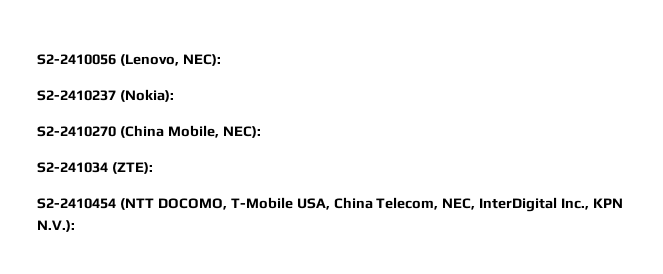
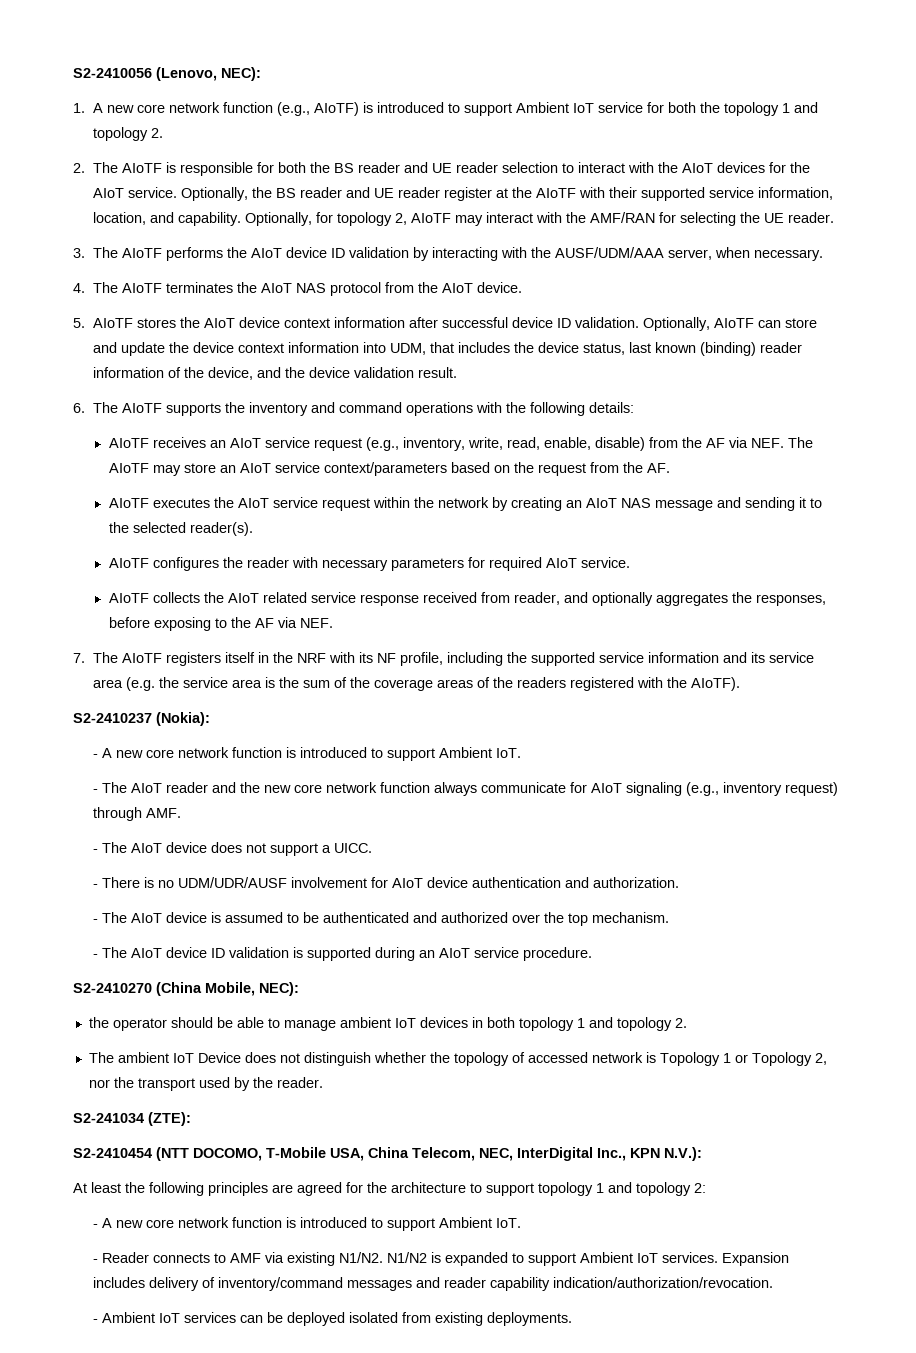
[37,89,174,102] [37,125,261,138] S2-2410237 (Nokia): // S2-2410270 (China Mobile, NEC): -> [73,102,818,116] [92,127,163,141] [73,162,810,176] [92,187,833,201] [92,212,834,226] [73,247,823,261] [73,282,522,296] [73,317,817,331] [92,342,802,356] [92,367,457,380] [73,402,634,416] [108,437,813,451] [108,462,670,476] [108,497,822,511] [108,522,253,536] [108,557,630,571] [108,592,826,606] [108,617,333,631] [73,652,814,666] [92,677,740,691] [73,712,210,726] [92,747,521,761] [92,782,838,796] [92,807,181,821] [92,842,372,856] [92,877,679,888] [92,912,669,926] [92,947,592,961] [73,982,299,996] [88,1017,687,1031] [88,1052,827,1066] [88,1077,323,1091] 1. A new core network function (e.g., AIoTF) is introduced to support Ambient IoT service for both the topology 1 and topology 2. // 2. The AIoTF is responsible for both the BS reader and UE reader selection to interact with the AIoT devices for the AIoT service. Optionally, the BS reader and UE reader register at the AIoTF with their supported service information, location, and capability. Optionally, for topology 2, AIoTF may interact with the AMF/RAN for selecting the UE reader. // 3. The AIoTF performs the AIoT device ID validation by interacting with the AUSF/UDM/AAA server, when necessary. // 4. The AIoTF terminates the AIoT NAS protocol from the AIoT device. // 5. AIoTF stores the AIoT device context information after successful device ID validation. Optionally, AIoTF can store and update the device context information into UDM, that includes the device status, last known (binding) reader information of the device, and the device validation result. // 6. The AIoTF supports the inventory and command operations with the following details: // AIoTF receives an AIoT service request (e.g., inventory, write, read, enable, disable) from the AF via NEF. The AIoTF may store an AIoT service context/parameters based on the request from the AF. // AIoTF executes the AIoT service request within the network by creating an AIoT NAS message and sending it to the selected reader(s). // AIoTF configures the reader with necessary parameters for required AIoT service. // AIoTF collects the AIoT related service response received from reader, and optionally aggregates the responses, before exposing to the AF via NEF. // 7. The AIoTF registers itself in the NRF with its NF profile, including the supported service information and its service area (e.g. the service area is the sum of the coverage areas of the readers registered with the AIoTF). // S2-2410237 (Nokia): // - A new core network function is introduced to support Ambient IoT. // - The AIoT reader and the new core network function always communicate for AIoT signaling (e.g., inventory request) through AMF. // - The AIoT device does not support a UICC. // - There is no UDM/UDR/AUSF involvement for AIoT device authentication and authorization. // - The AIoT device is assumed to be authenticated and authorized over the top mechanism. // - The AIoT device ID validation is supported during an AIoT service procedure. // S2-2410270 (China Mobile, NEC): // the operator should be able to manage ambient IoT devices in both topology 1 and topology 2. // The ambient IoT Device does not distinguish whether the topology of accessed network is Topology 1 or Topology 2, nor the transport used by the reader.
(75, 226) none -> [73,1182,706,1196] [92,1217,521,1231] [92,1252,789,1266] [92,1277,773,1291] [92,1312,572,1326] // At least the following principles are agreed for the architecture to support topology 1 and topology 2: // - A new core network function is introduced to support Ambient IoT. // - Reader connects to AMF via existing N1/N2. N1/N2 is expanded to support Ambient IoT services. Expansion includes delivery of inventory/command messages and reader capability indication/authorization/revocation. // - Ambient IoT services can be deployed isolated from existing deployments.

